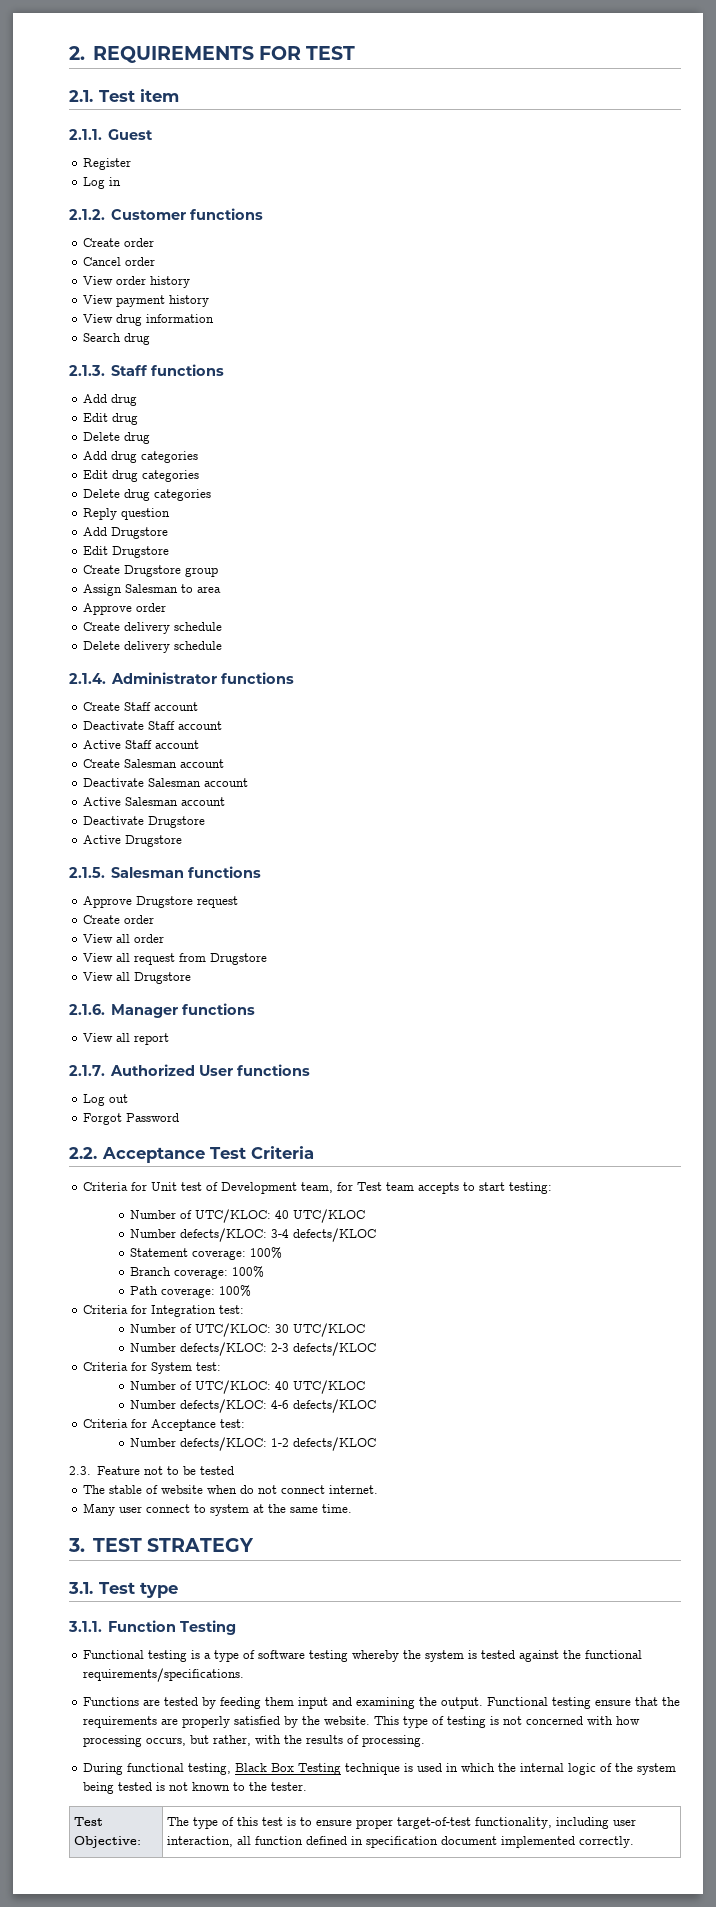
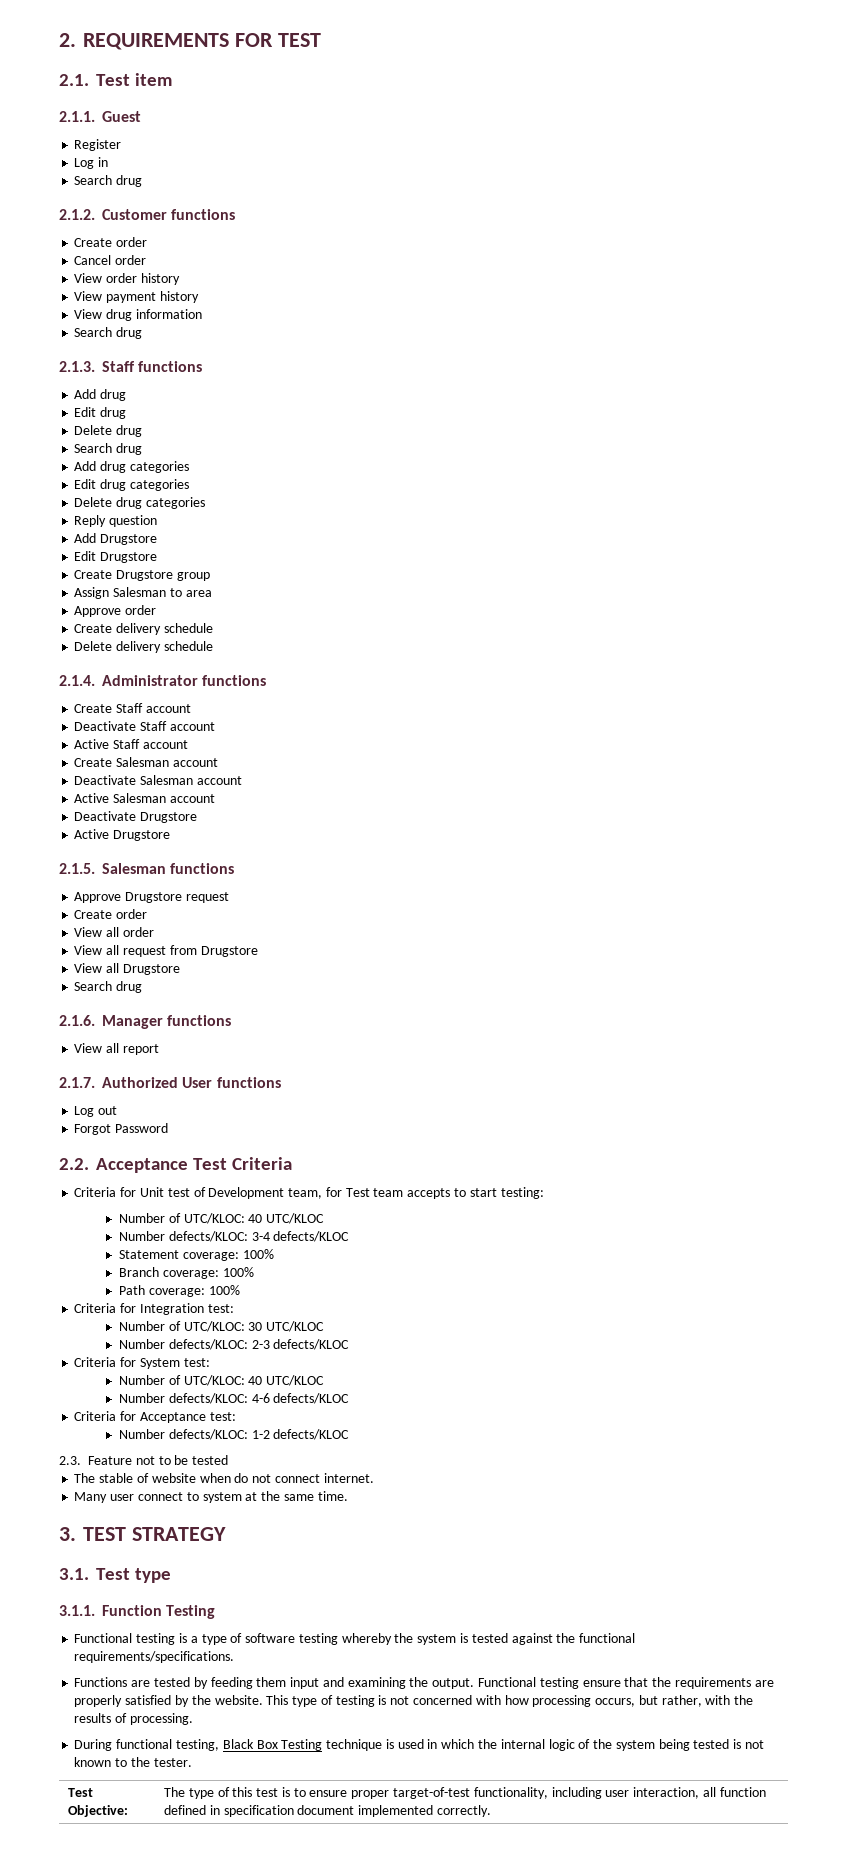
(121, 181) none -> [74,175,143,187] // Search drug
(150, 438) none -> [74,443,143,455] // Search drug
(191, 978) none -> [74,981,143,993] // Search drug

